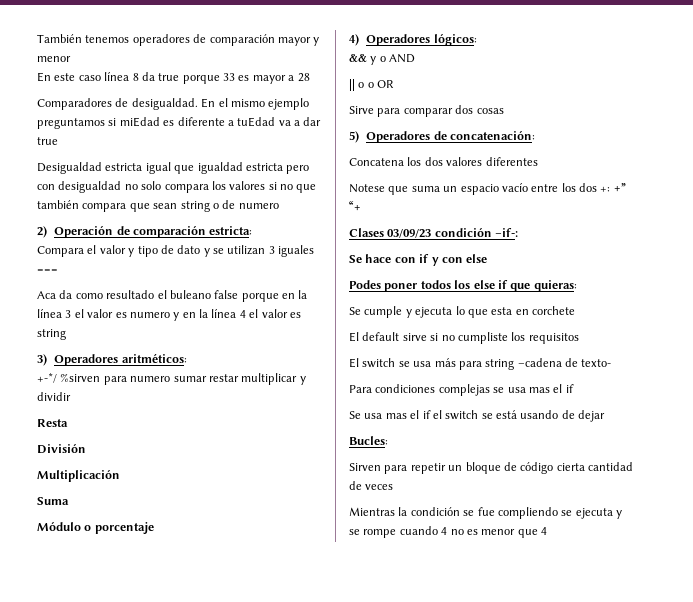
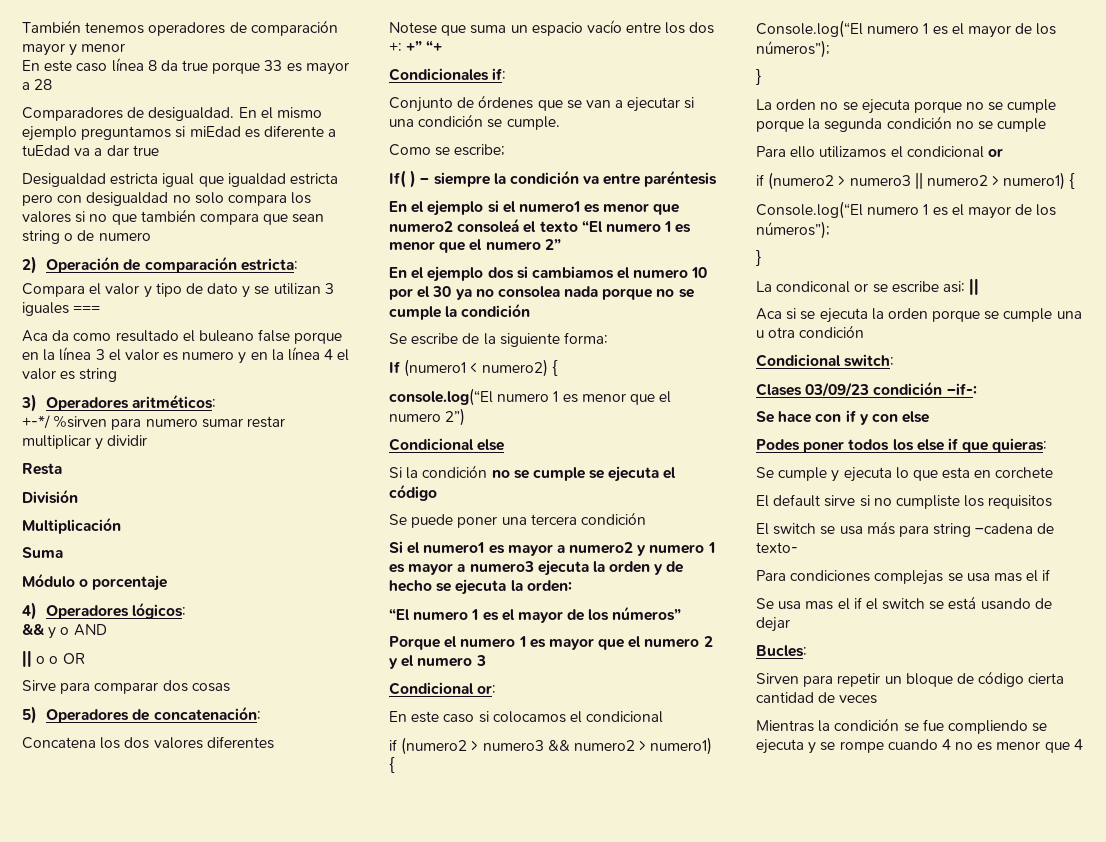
(361, 206) none -> [389,68,507,81] [389,95,695,112] [389,114,560,130] [389,144,506,156] [389,170,718,188] [389,200,680,216] [389,218,692,233] [389,239,561,253] [389,266,708,282] [389,286,694,300] [389,303,531,320] [389,332,608,347] [389,359,558,377] [389,388,672,406] [389,408,466,426] [389,438,505,451] [389,465,677,482] [389,484,437,501] [389,512,646,528] [389,541,715,556] [389,560,684,576] [389,579,572,595] [389,606,682,623] [389,636,713,650] [389,655,486,669] [389,682,497,695] [389,711,664,723] [389,737,713,755] [389,757,395,773] [756,20,1057,38] [756,40,830,58] [756,69,761,85] [756,99,1057,114] [756,116,1047,132] [756,146,1003,158] [756,172,1076,190] [756,201,1057,219] [756,221,830,239] [756,250,761,266] [756,278,980,295] [756,308,1082,323] [756,325,865,338] [756,354,895,367] // Condicionales if: // Conjunto de órdenes que se van a ejecutar si una condición se cumple. // Como se escribe; // If( ) – siempre la condición va entre paréntesis // En el ejemplo si el numero1 es menor que numero2 consoleá el texto “El numero 1 es menor que el numero 2” // En el ejemplo dos si cambiamos el numero 10 por el 30 ya no consolea nada porque no se cumple la condición // Se escribe de la siguiente forma: // If (numero1 < numero2) { // console.log(“El numero 1 es menor que el numero 2”) // Condicional else // Si la condición no se cumple se ejecuta el código // Se puede poner una tercera condición // Si el numero1 es mayor a numero2 y numero 1 es mayor a numero3 ejecuta la orden y de hecho se ejecuta la orden: // “El numero 1 es el mayor de los números” // Porque el numero 1 es mayor que el numero 2 y el numero 3 // Condicional or: // En este caso si colocamos el condicional // if (numero2 > numero3 && numero2 > numero1) { // Console.log(“El numero 1 es el mayor de los números”); // } // La orden no se ejecuta porque no se cumple porque la segunda condición no se cumple // Para ello utilizamos el condicional or // if (numero2 > numero3 || numero2 > numero1) { // Console.log(“El numero 1 es el mayor de los números”); // } // La condiconal or se escribe asi: || // Aca si se ejecuta la orden porque se cumple una u otra condición // Condicional switch:

